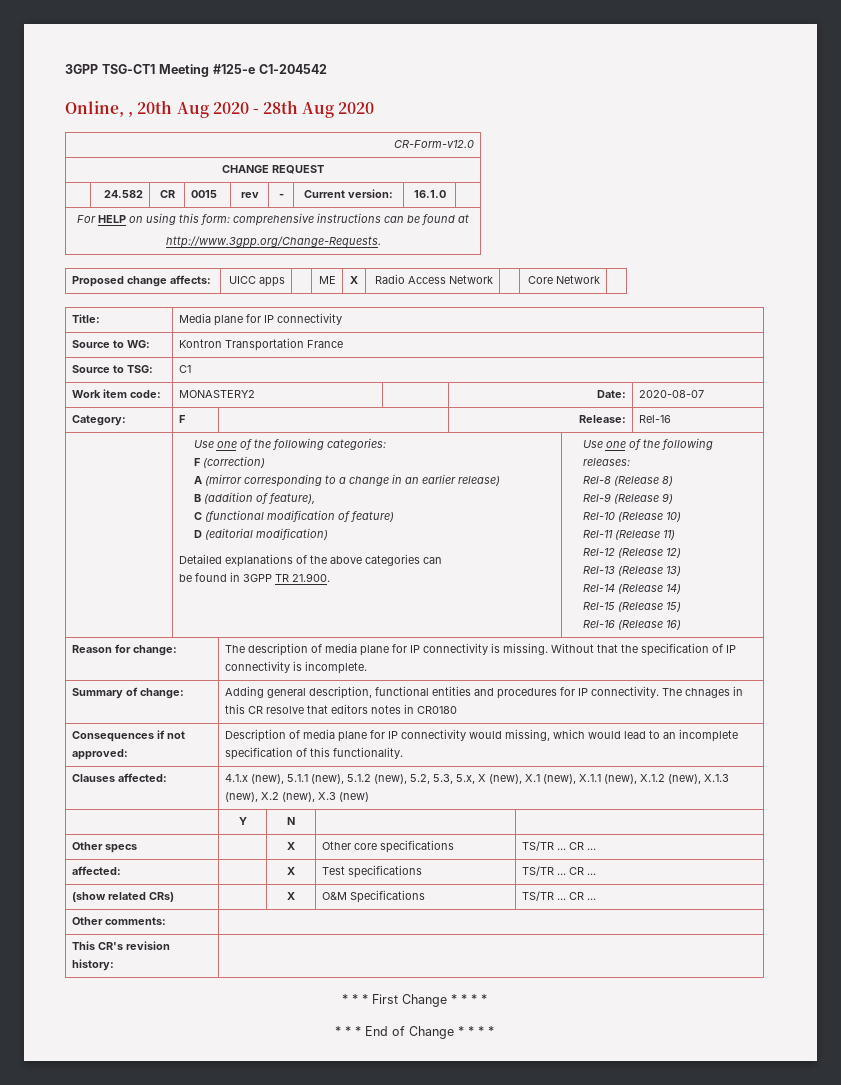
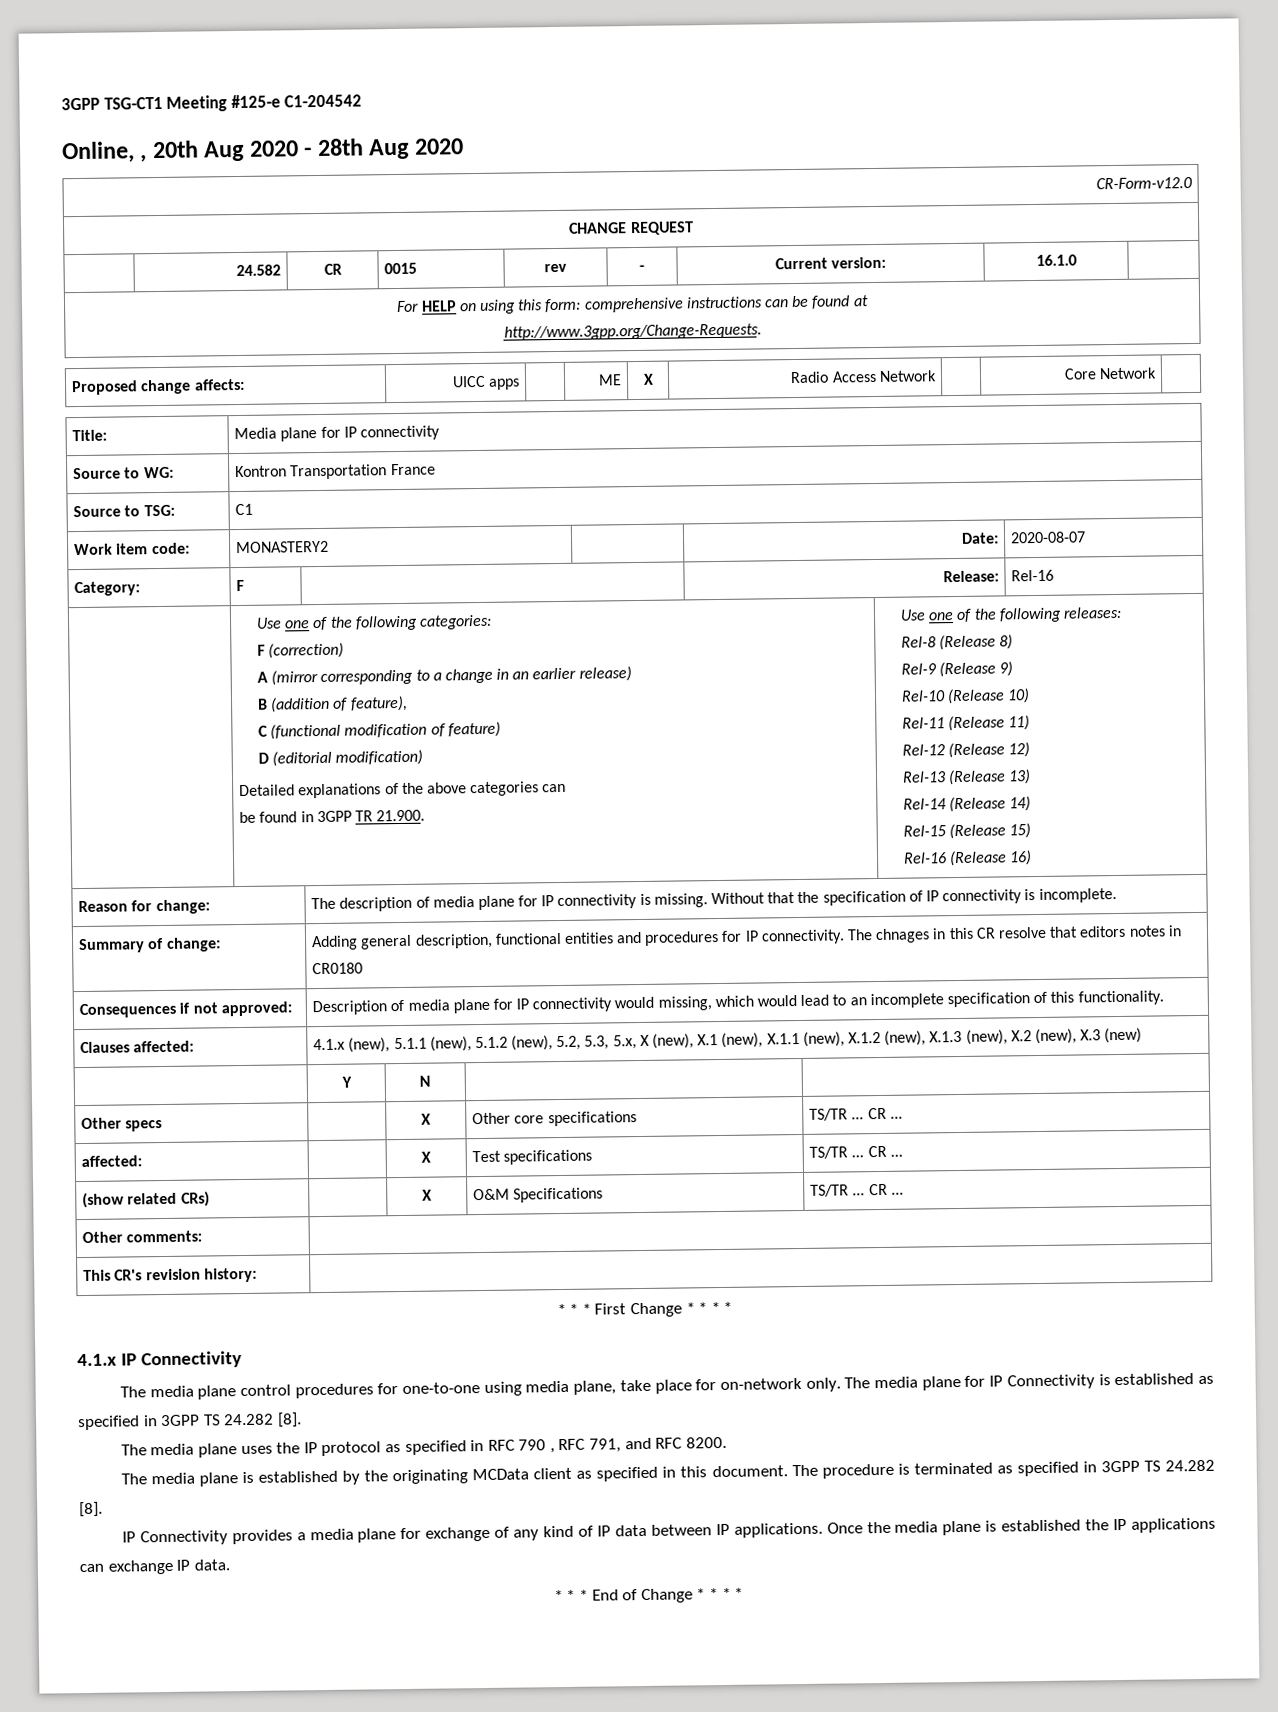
(487, 999) none -> [77,1351,243,1369] [119,1373,1215,1400] [77,1412,302,1431] [120,1436,727,1458] [120,1459,1215,1487] [79,1501,103,1518] [121,1517,1216,1546] [79,1559,230,1575] // 4.1.x IP Connectivity // The media plane control procedures for one-to-one using media plane, take place for on-network only. The media plane for IP Connectivity is established as specified in 3GPP TS 24.282 [8]. // The media plane uses the IP protocol as specified in RFC 790 , RFC 791, and RFC 8200. // The media plane is established by the originating MCData client as specified in this document. The procedure is terminated as specified in 3GPP TS 24.282 [8]. // IP Connectivity provides a media plane for exchange of any kind of IP data between IP applications. Once the media plane is established the IP applications can exchange IP data.

